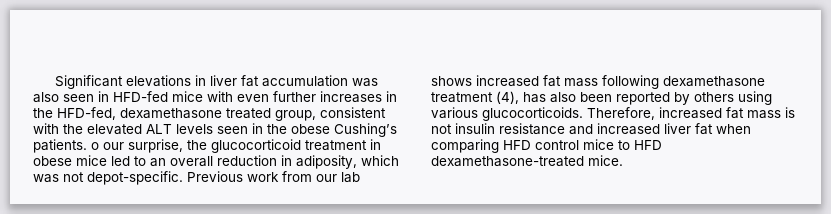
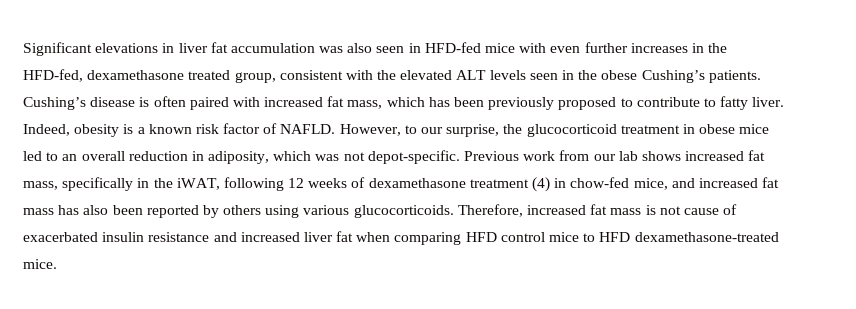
[91,142,99,150] o -> [23,96,785,110] [23,123,417,137] Cushing’s disease is often paired with increased fat mass, which has been previously proposed to contribute to fatty liver. Indeed, obesity is a known risk factor of NAFLD. However, to
[564,75,765,89] [431,91,519,104] mass following dexamethasone treatment (4), -> [23,177,780,192] [23,208,54,215] mass, specifically in the iWAT, following 12 weeks of dexamethasone treatment (4) in chow-fed mice, and increased fat mass
(452, 129) none -> [683,204,738,215] [23,232,98,242] cause of exacerbated

